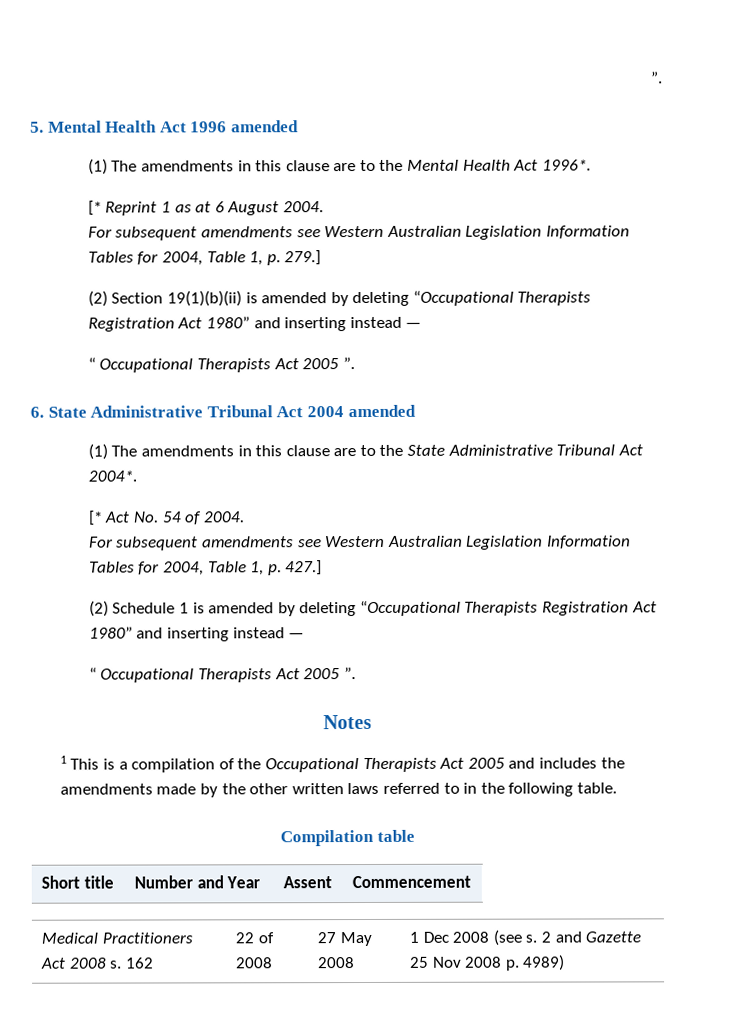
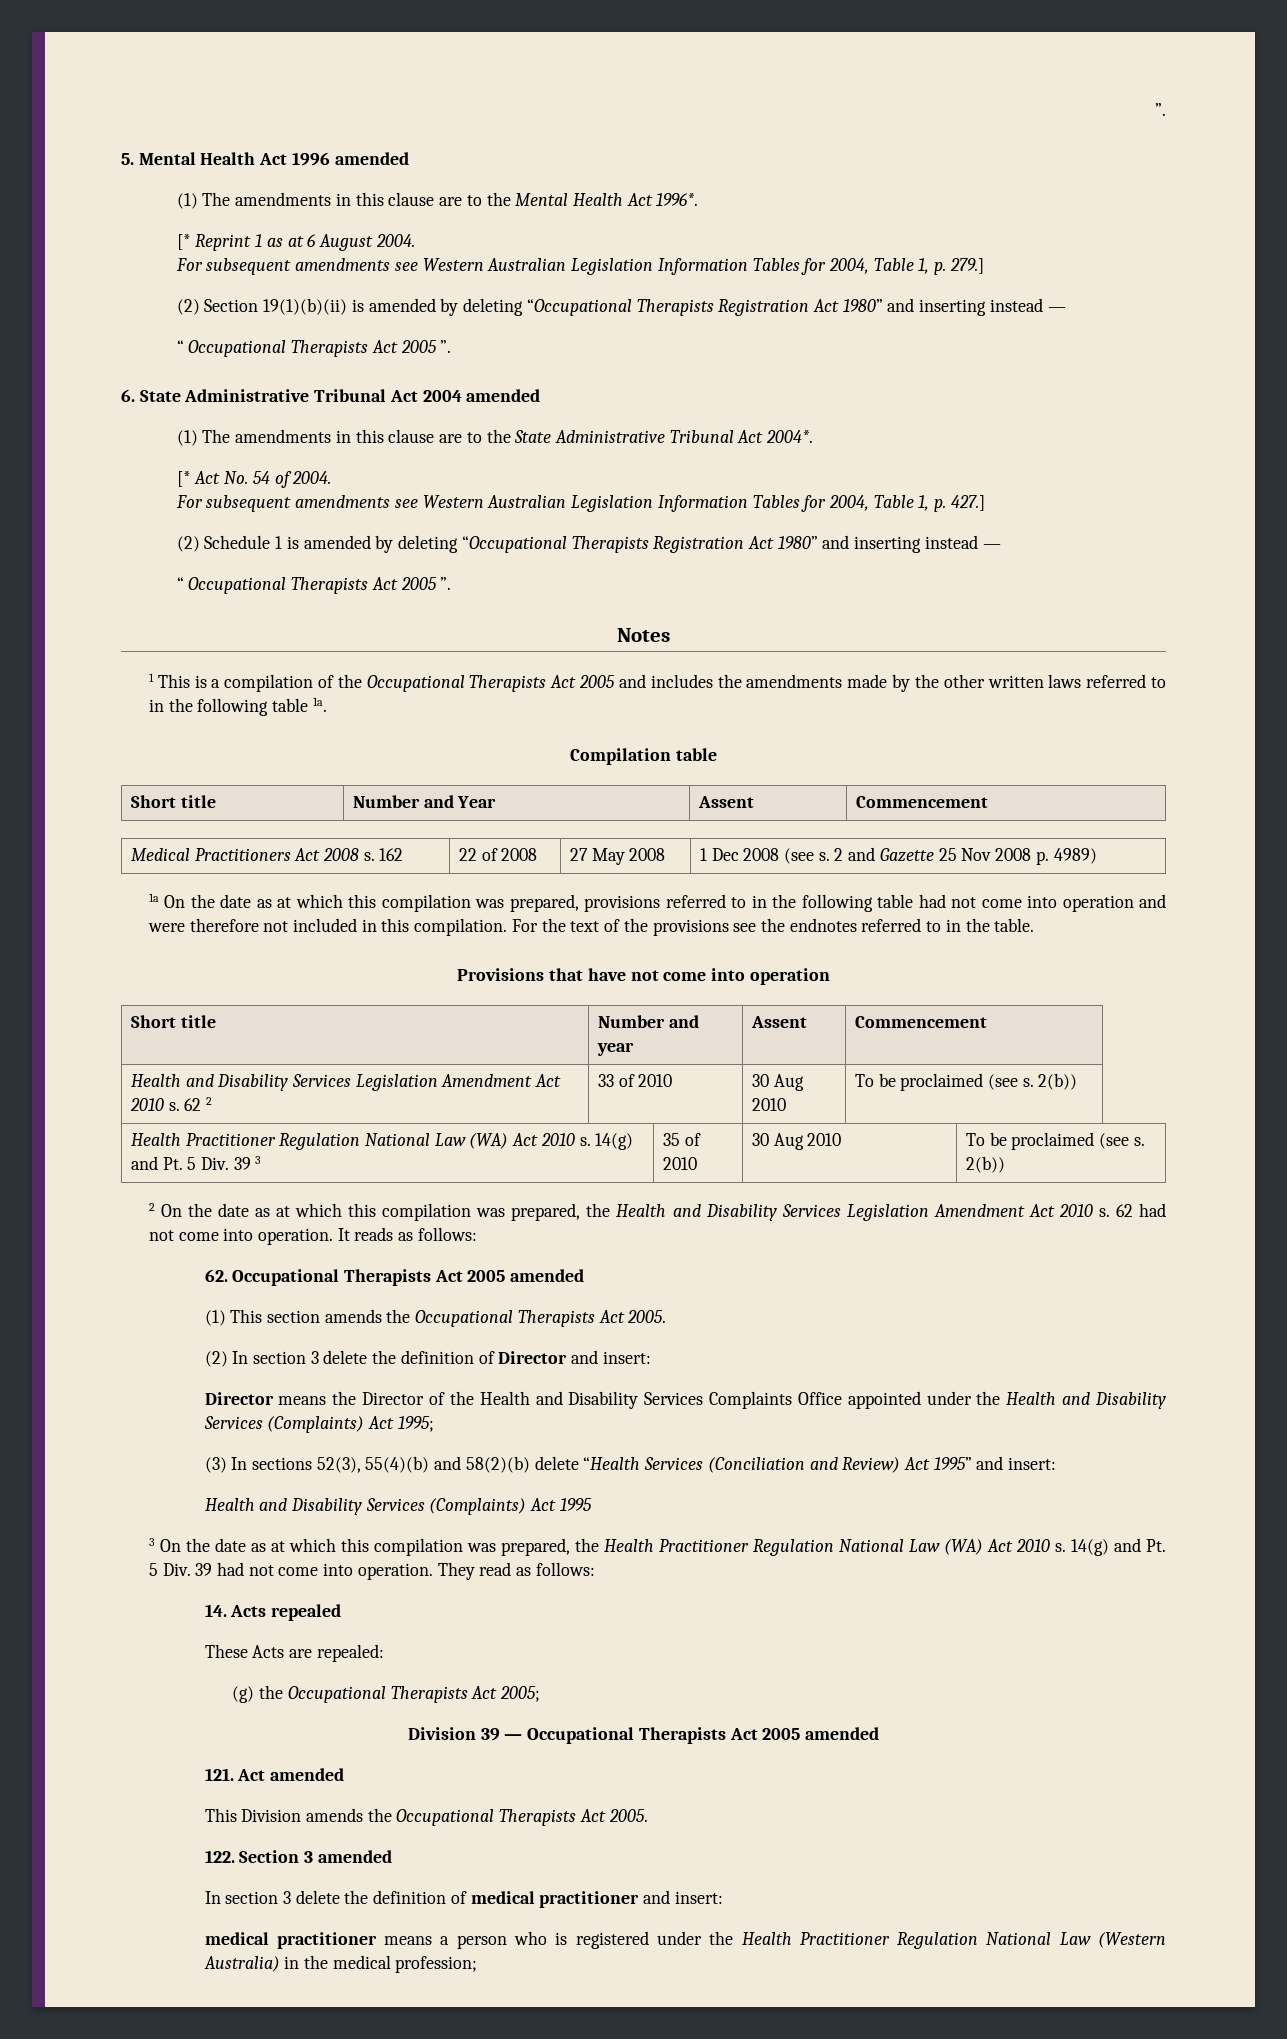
[576,782,617,794] table. -> [272,697,327,712] table 1a.
(566, 962) none -> [148,893,1167,912] [147,918,1035,936] [457,968,830,985] [130,1015,216,1028] [597,1015,699,1028] [596,1042,634,1056] [750,1016,807,1028] [854,1016,987,1028] [130,1074,562,1091] [129,1097,213,1111] [597,1074,673,1087] [751,1074,804,1091] [751,1098,786,1111] [854,1073,1078,1091] [130,1133,634,1150] [130,1156,262,1170] [662,1133,701,1146] [662,1157,697,1170] [751,1133,842,1150] [965,1132,1145,1150] [965,1156,1005,1173] [148,1203,1166,1221] [148,1227,477,1245] [204,1269,585,1286] [204,1309,667,1327] [204,1350,651,1367] [204,1391,1166,1409] [203,1416,434,1433] [204,1456,1057,1473] [204,1498,592,1515] [148,1538,1166,1556] [148,1562,595,1580] [204,1604,342,1621] [204,1644,384,1662] [232,1685,541,1703] [407,1727,880,1744] [204,1768,345,1781] [204,1808,648,1826] [204,1850,392,1863] [204,1890,723,1908] [204,1931,1166,1949] [203,1955,478,1973] // 1a On the date as at which this compilation was prepared, provisions referred to in the following table had not come into operation and were therefore not included in this compilation. For the text of the provisions see the endnotes referred to in the table. // Provisions that have not come into operation // Short title | Number and year | Assent | Commencement // Health and Disability Services Legislation Amendment Act 2010 s. 62 2 | 33 of 2010 | 30 Aug 2010 | To be proclaimed (see s. 2(b)) // Health Practitioner Regulation National Law (WA) Act 2010 s. 14(g) and Pt. 5 Div. 39 3 | 35 of 2010 | 30 Aug 2010 | To be proclaimed (see s. 2(b)) // 2 On the date as at which this compilation was prepared, the Health and Disability Services Legislation Amendment Act 2010 s. 62 had not come into operation. It reads as follows: // 62. Occupational Therapists Act 2005 amended // (1) This section amends the Occupational Therapists Act 2005. // (2) In section 3 delete the definition of Director and insert: // Director means the Director of the Health and Disability Services Complaints Office appointed under the Health and Disability Services (Complaints) Act 1995; // (3) In sections 52(3), 55(4)(b) and 58(2)(b) delete “Health Services (Conciliation and Review) Act 1995” and insert: // Health and Disability Services (Complaints) Act 1995 // 3 On the date as at which this compilation was prepared, the Health Practitioner Regulation National Law (WA) Act 2010 s. 14(g) and Pt. 5 Div. 39 had not come into operation. They read as follows: // 14. Acts repealed // These Acts are repealed: // (g) the Occupational Therapists Act 2005; // Division 39 — Occupational Therapists Act 2005 amended // 121. Act amended // This Division amends the Occupational Therapists Act 2005. // 122. Section 3 amended // In section 3 delete the definition of medical practitioner and insert: // medical practitioner means a person who is registered under the Health Practitioner Regulation National Law (Western Australia) in the medical profession;

